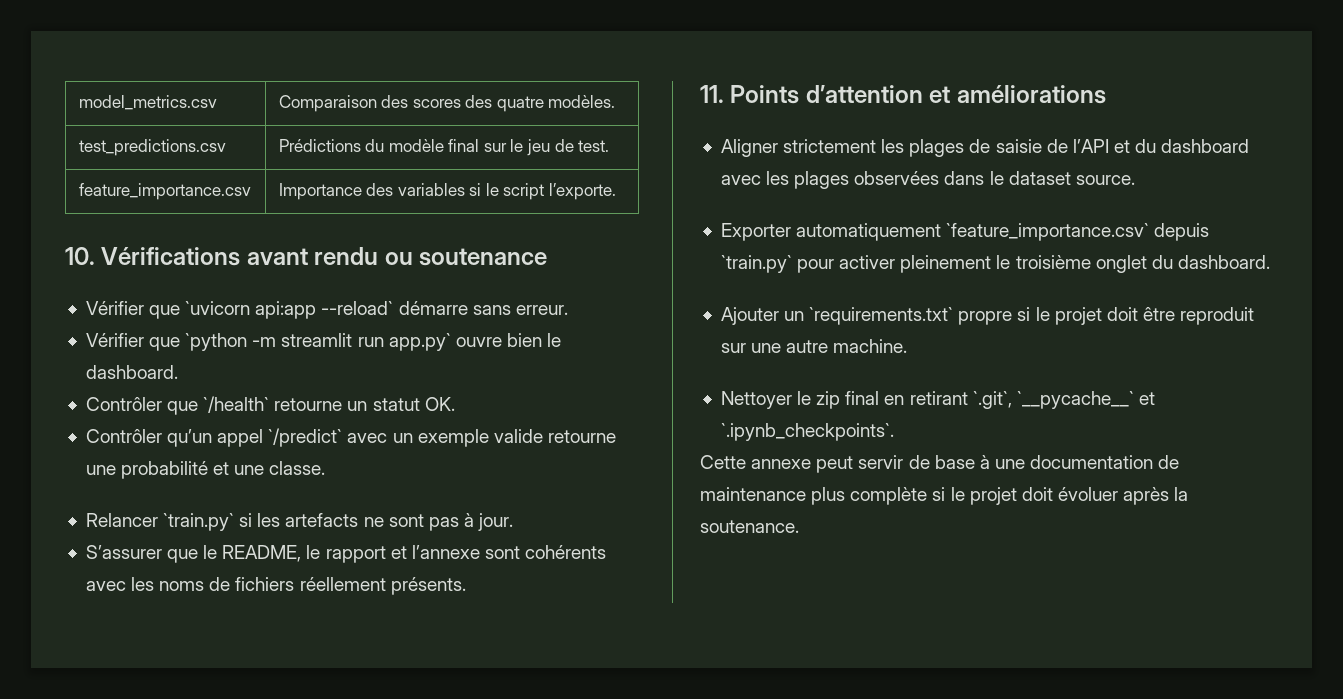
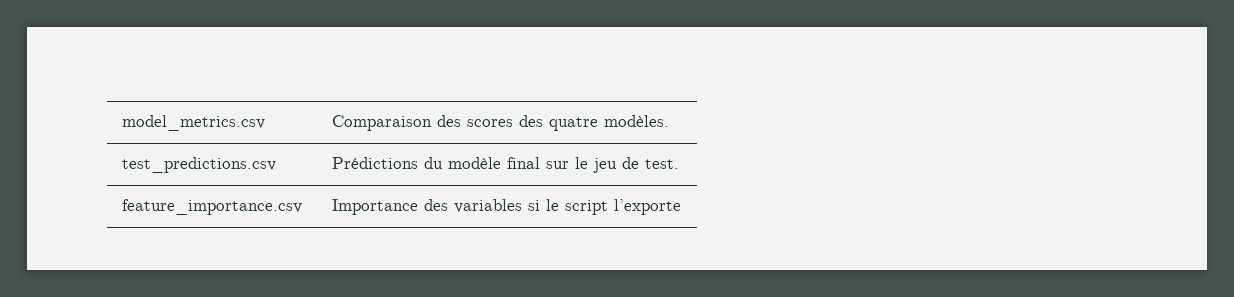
[549,183,617,200] [65,247,548,266] [85,301,568,319] [85,333,562,351] [85,365,178,379] [85,396,455,415] [85,428,616,447] [85,461,326,479] [85,513,514,531] [85,545,607,563] [85,577,466,595] [700,85,1106,104] [720,139,1250,157] [720,171,1135,189] [720,223,1210,241] [720,255,1270,273] [720,307,1255,325] [720,339,908,353] [720,391,1155,409] [720,423,894,441] [700,455,1180,473] [700,487,1189,505] [700,520,799,533] l’exporte. // 10. Vérifications avant rendu ou soutenance // Vérifier que `uvicorn api:app --reload` démarre sans erreur. // Vérifier que `python -m streamlit run app.py` ouvre bien le dashboard. // Contrôler que `/health` retourne un statut OK. // Contrôler qu’un appel `/predict` avec un exemple valide retourne une probabilité et une classe. // Relancer `train.py` si les artefacts ne sont pas à jour. // S’assurer que le README, le rapport et l’annexe sont cohérents avec les noms de fichiers réellement présents. // 11. Points d’attention et améliorations // Aligner strictement les plages de saisie de l’API et du dashboard avec les plages observées dans le dataset source. // Exporter automatiquement `feature_importance.csv` depuis `train.py` pour activer pleinement le troisième onglet du dashboard. // Ajouter un `requirements.txt` propre si le projet doit être reproduit sur une autre machine. // Nettoyer le zip final en retirant `.git`, `__pycache__` et `.ipynb_checkpoints`. // Cette annexe peut servir de base à une documentation de maintenance plus complète si le projet doit évoluer après la soutenance. -> [613,199,681,215] l’exporte

